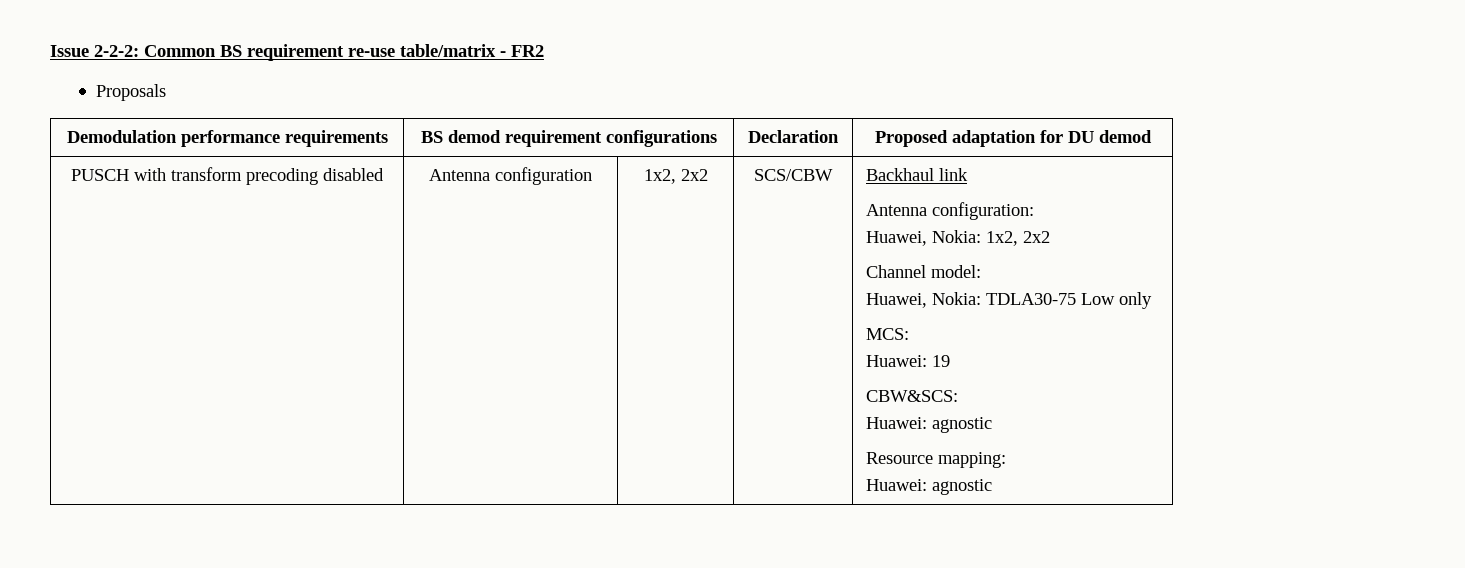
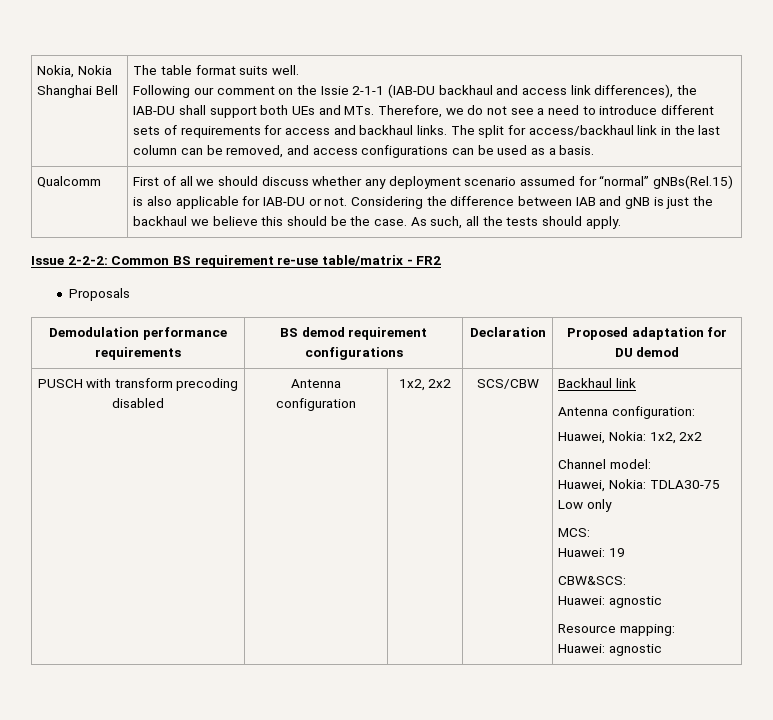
(50, 51) none -> [37,65,113,78] [37,85,119,98] [133,65,300,75] [133,84,697,98] [133,105,714,118] [133,125,721,138] [133,145,595,158] [37,176,102,188] [133,175,733,189] [133,196,713,209] [133,216,621,229] Nokia, Nokia Shanghai Bell | The table format suits well. // Following our comment on the Issie 2-1-1 (IAB-DU backhaul and access link differences), the IAB-DU shall support both UEs and MTs. Therefore, we do not see a need to introduce different sets of requirements for access and backhaul links. The split for access/backhaul link in the last column can be removed, and access configurations can be used as a basis. // Qualcomm | First of all we should discuss whether any deployment scenario assumed for “normal” gNBs(Rel.15) is also applicable for IAB-DU or not. Considering the difference between IAB and gNB is just the backhaul we believe this should be the case. As such, all the tests should apply. //

